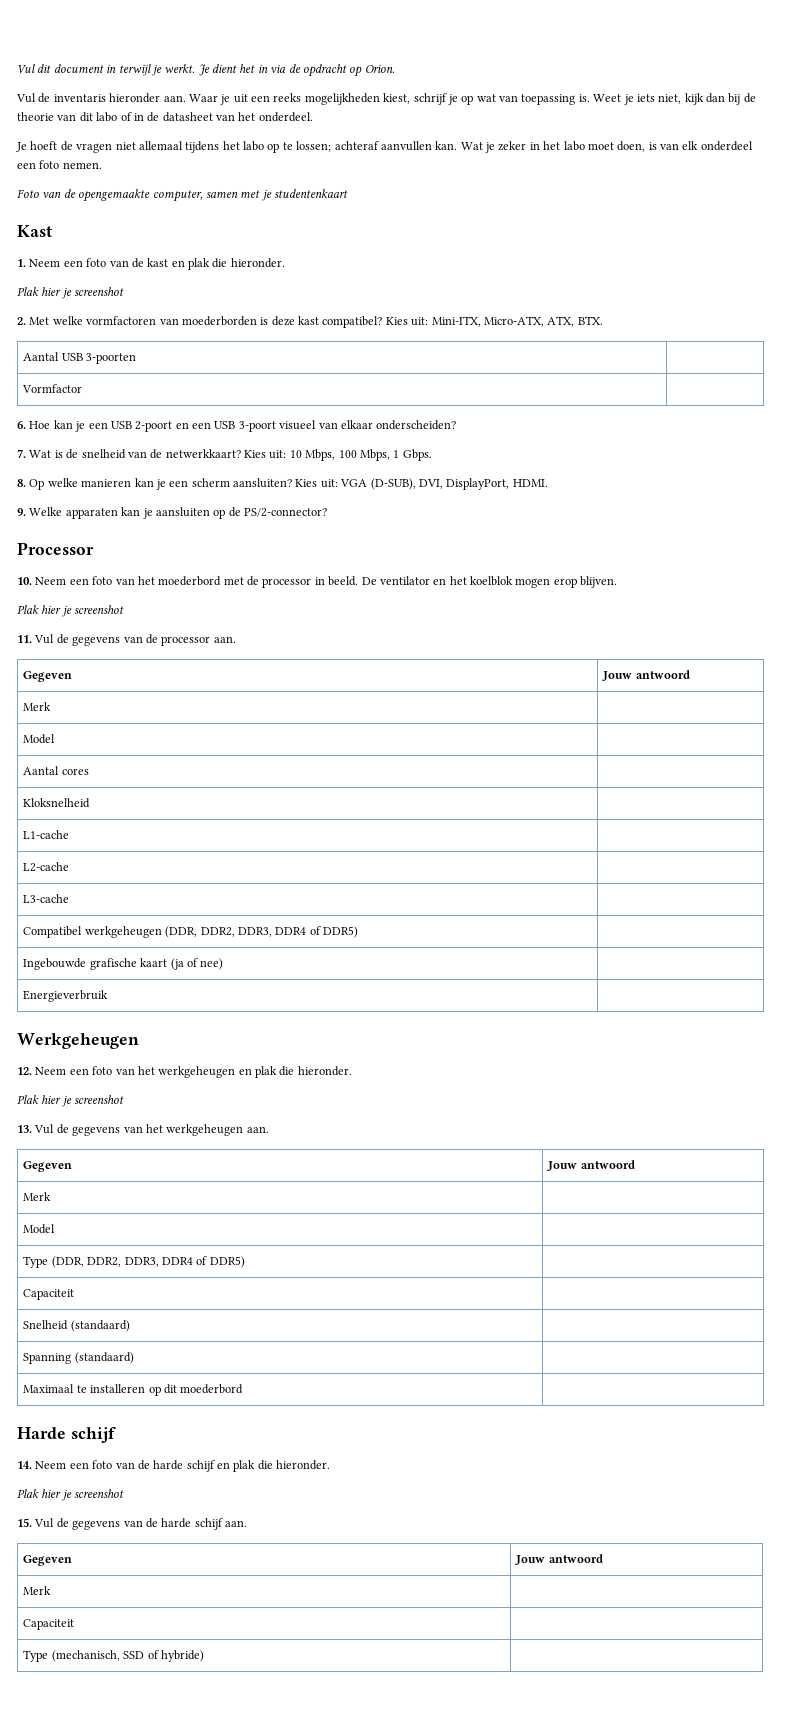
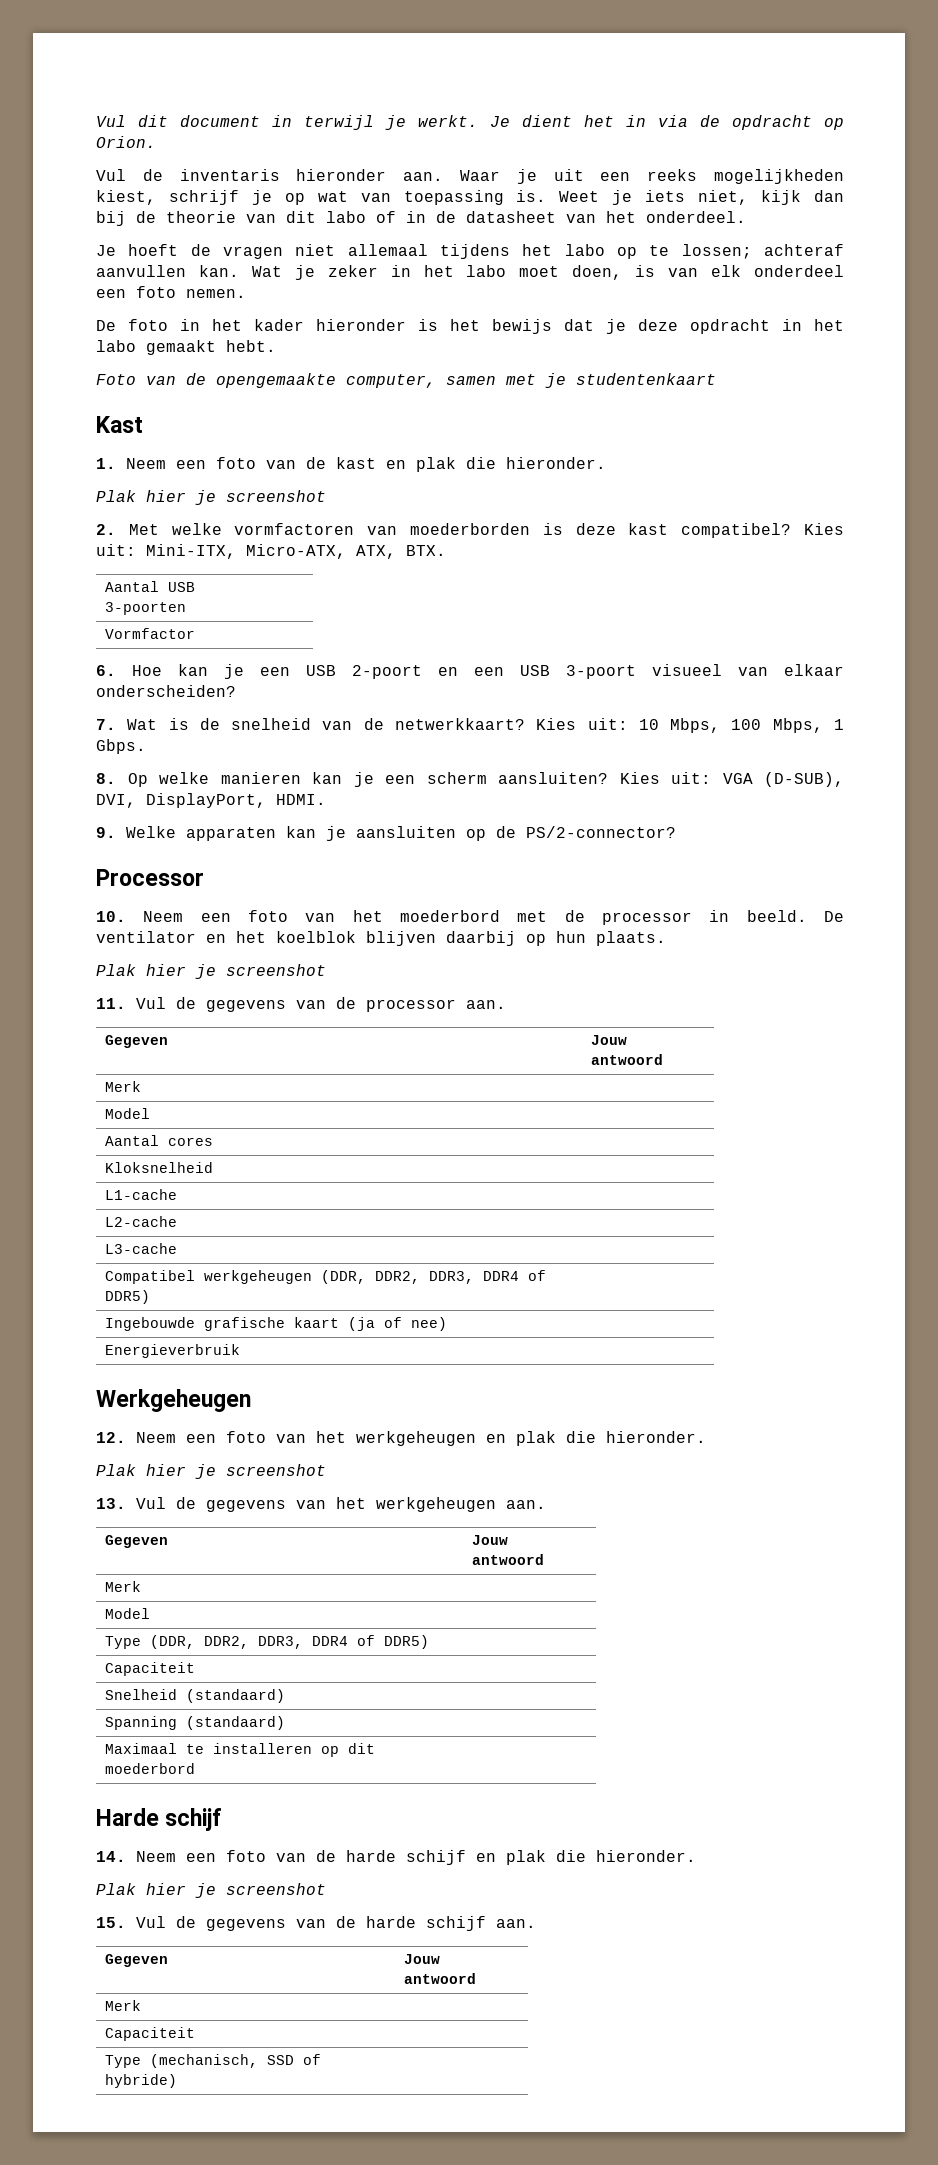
(102, 165) none -> [96,319,844,334] [96,340,276,355] // De foto in het kader hieronder is het bewijs dat je deze opdracht in het labo gemaakt hebt.
[515,576,618,588] mogen erop blijven. -> [366,931,666,946] blijven daarbij op hun plaats.

